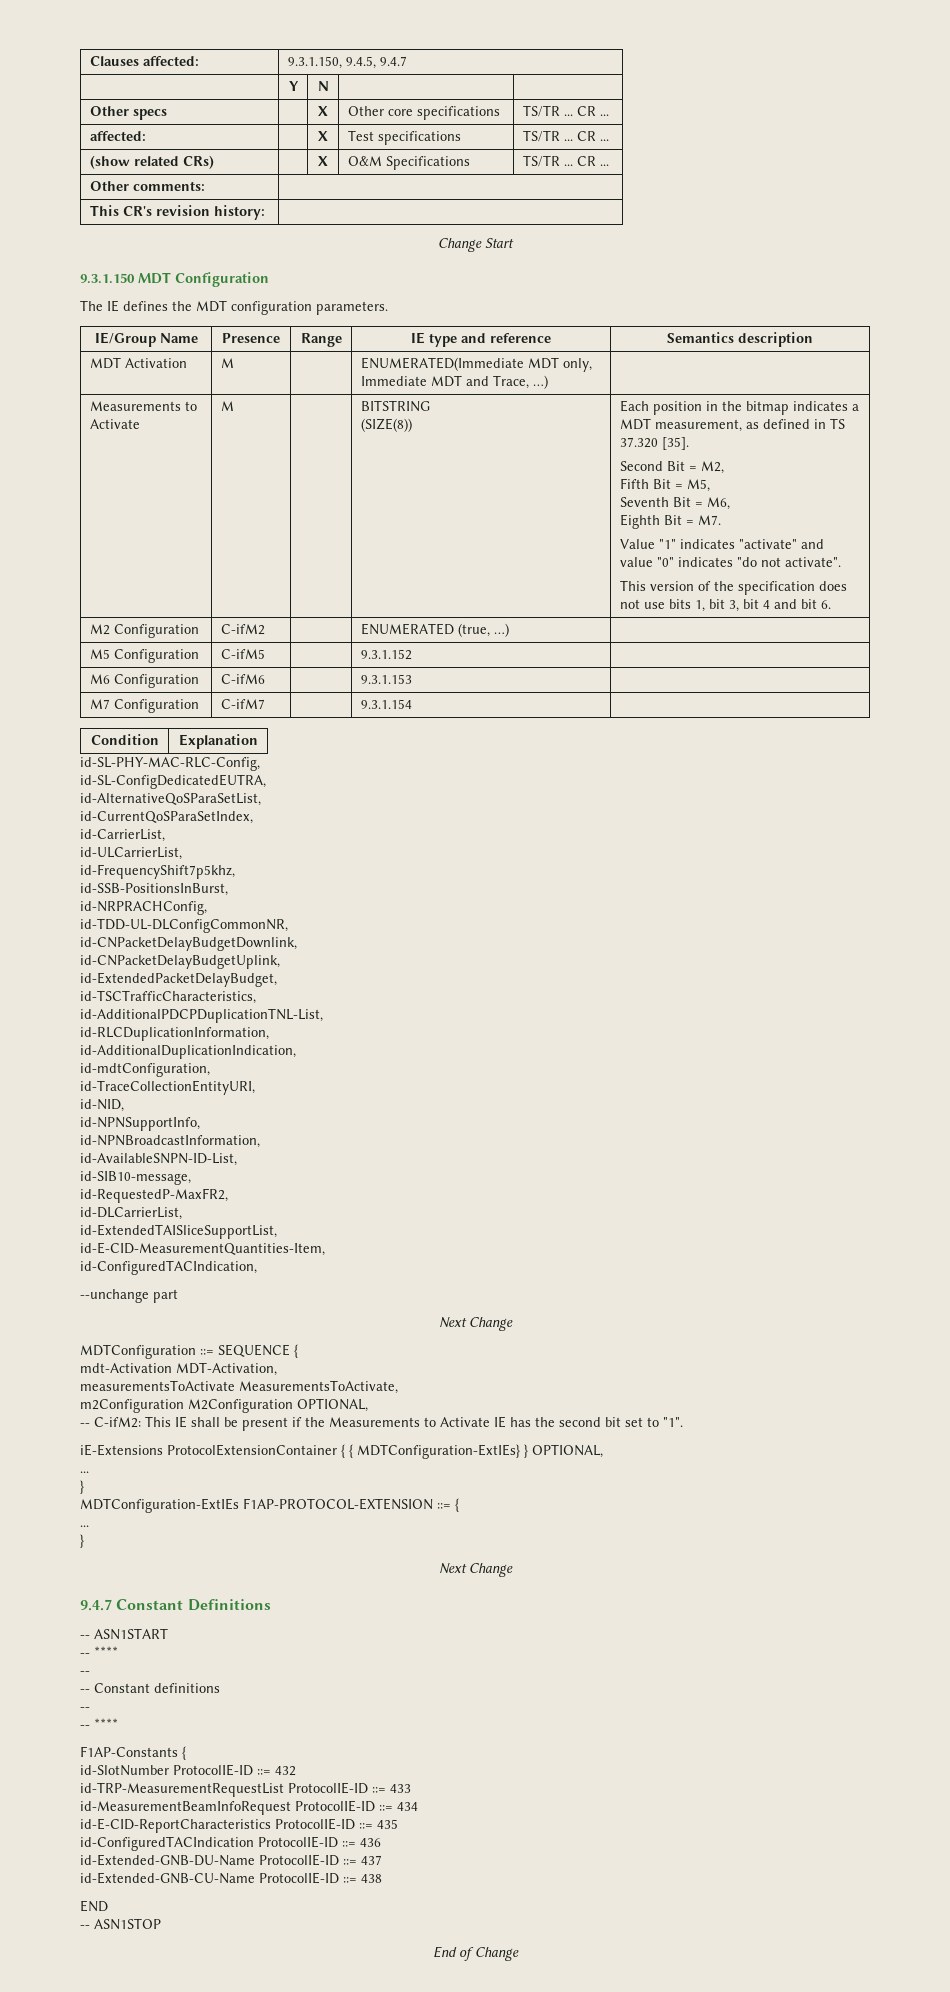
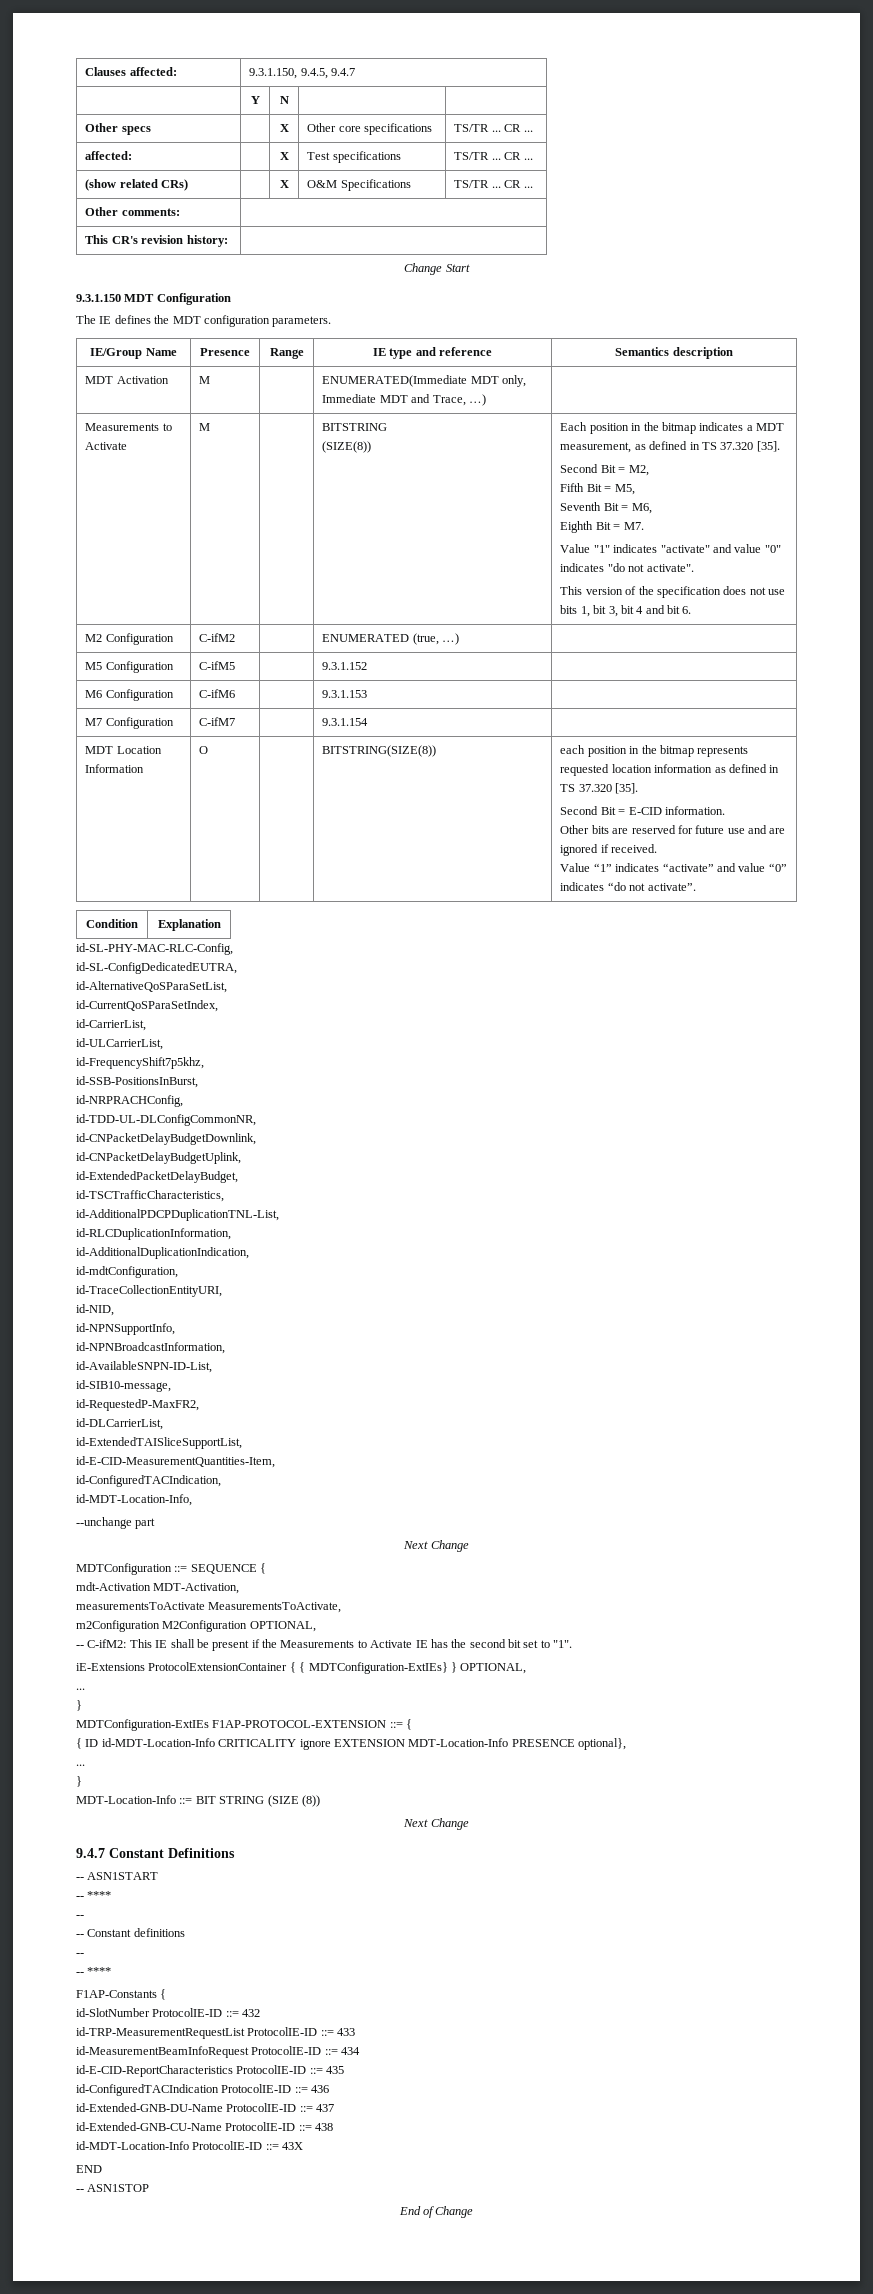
(412, 704) none -> [85,746,162,754] [85,764,145,773] [199,746,209,754] [322,745,437,757] [560,745,749,757] [560,764,780,776] [560,783,639,794] [560,806,725,815] [560,825,786,834] [560,844,658,856] [560,863,787,872] [560,882,696,891] // MDT Location Information | O | | BITSTRING(SIZE(8)) | each position in the bitmap represents requested location information as defined in TS 37.320 [35]. // Second Bit = E-CID information. // Other bits are reserved for future use and are ignored if received. // Value “1” indicates “activate” and value “0” indicates “do not activate”.
(257, 1267) none -> [76,1494,192,1506] // id-MDT-Location-Info,
[80,1525,89,1527] [80,1534,84,1548] ... // } -> [76,1738,626,1750] [76,1764,85,1766] [76,1776,82,1787] [76,1795,320,1807] { ID id-MDT-Location-Info CRITICALITY ignore EXTENSION MDT-Location-Info PRESENCE optional}, // ... // } // MDT-Location-Info ::= BIT STRING (SIZE (8))
(382, 1878) none -> [76,2141,304,2150] // id-MDT-Location-Info ProtocolIE-ID ::= 43X

